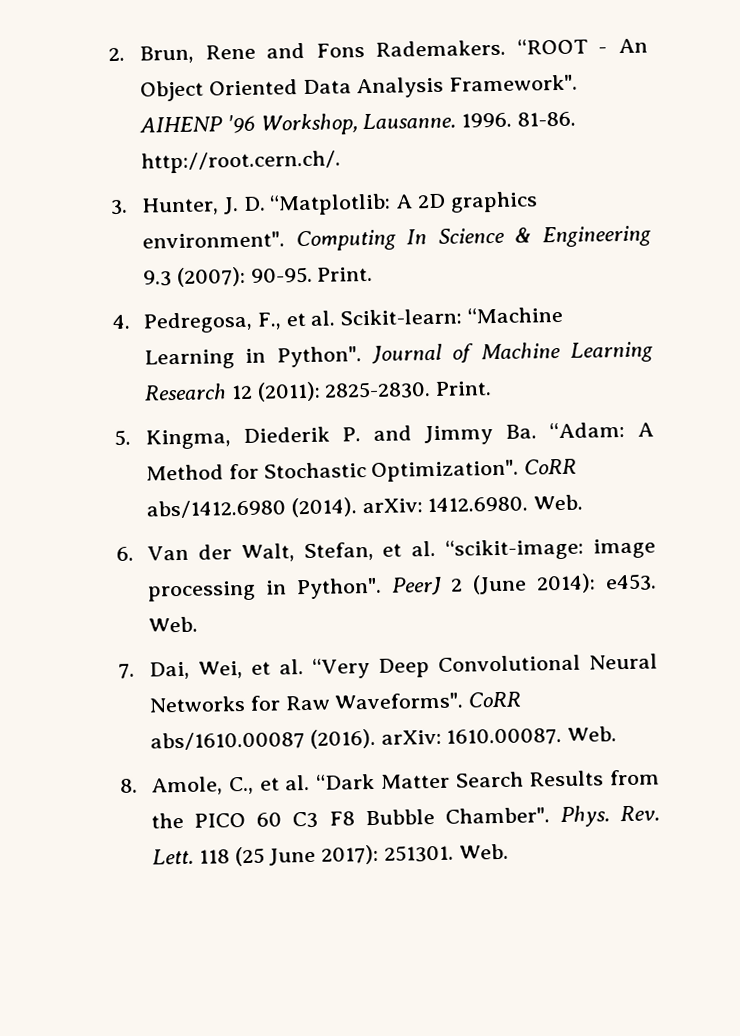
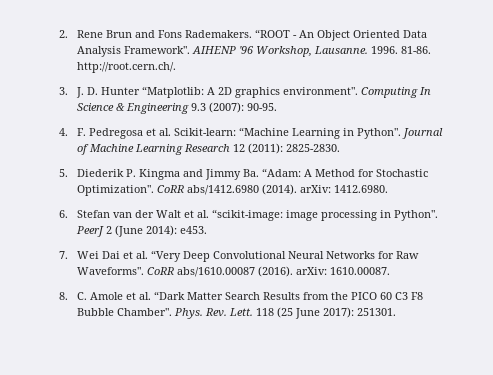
[139,44,256,64] Brun, Rene -> [76,30,132,38] Rene Brun
[141,197,220,216] Hunter, -> (68, 91) none
(266, 203) none -> [100,87,140,95] Hunter
[317,266,374,282] Print. -> (277, 107) none
[143,311,282,334] Pedregosa, F., -> [76,128,143,139] F. Pedregosa
[435,381,493,396] Print. -> (340, 148) none
[145,429,232,450] Kingma, -> (68, 173) none
(362, 434) none -> [138,169,180,180] Kingma
[533,494,584,511] Web. -> (388, 189) none
[147,541,374,563] Van der Walt, Stefan, -> [76,210,181,218] Stefan van der Walt
[148,616,199,633] Web. -> (207, 230) none
[149,661,244,680] Dai, Wei, -> [76,251,120,259] Wei Dai
[567,726,618,742] Web. -> (390, 271) none
[151,776,254,796] Amole, C., -> [76,292,123,300] C. Amole
[458,843,509,860] Web. -> (396, 312) none

